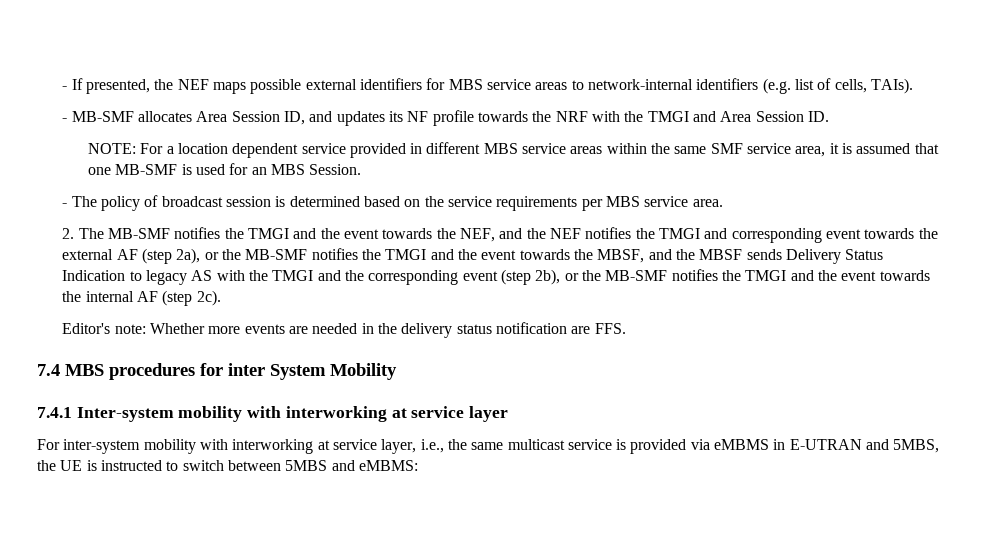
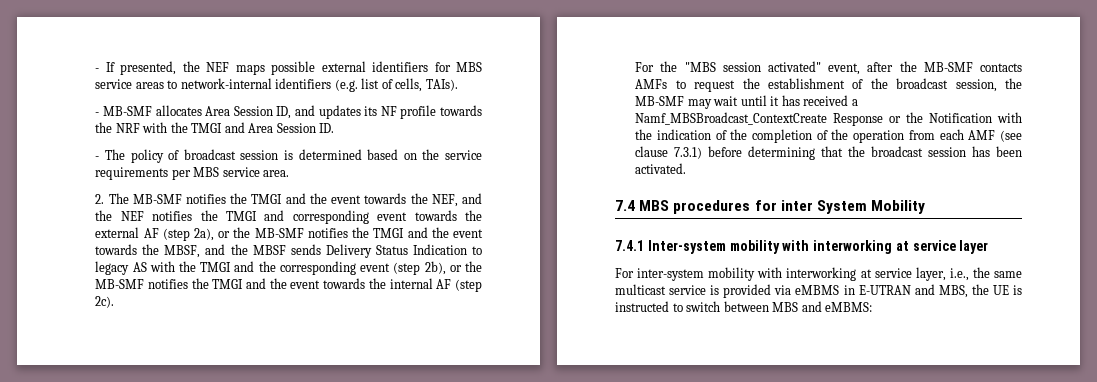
[87,142,939,158] [87,163,362,175] // NOTE: For a location dependent service provided in different MBS service areas within the same SMF service area, it is assumed that one MB-SMF is used for an MBS Session. -> (335, 128) none
[62,322,626,338] Editor's note: Whether more events are needed in the delivery status notification are FFS. -> [635,61,1022,75] [635,78,1022,92] [635,95,858,109] [635,112,1022,126] [635,129,1022,143] [635,146,1022,160] [635,163,687,174] For the "MBS session activated" event, after the MB-SMF contacts AMFs to request the establishment of the broadcast session, the MB-SMF may wait until it has received a Namf_MBSBroadcast_ContextCreate Response or the Notification with the indication of the completion of the operation from each AMF (see clause 7.3.1) before determining that the broadcast session has been activated.
[893,439,940,453] 5MBS, -> [938,285,968,298] MBS,
[285,460,328,471] 5MBS -> [772,302,799,312] MBS

